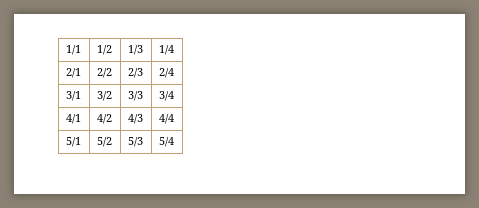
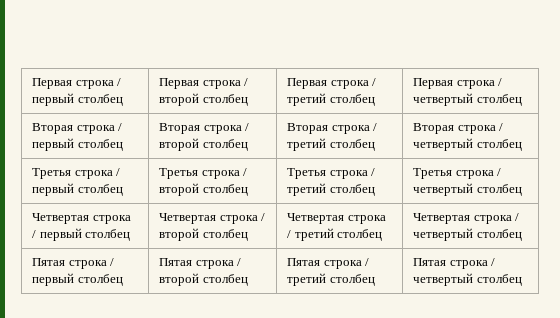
[65,45,81,55] [96,45,112,55] [127,45,143,55] [158,45,174,55] [65,68,81,78] [96,68,112,78] [127,68,143,78] [158,68,174,78] [65,91,81,101] [96,91,112,101] [127,91,143,101] [158,91,174,101] [65,114,81,124] [96,114,112,124] [127,114,143,124] [158,114,174,124] [65,137,81,147] [96,137,112,147] [127,137,143,147] [158,137,174,147] 1/1 | 1/2 | 1/3 | 1/4 // 2/1 | 2/2 | 2/3 | 2/4 // 3/1 | 3/2 | 3/3 | 3/4 // 4/1 | 4/2 | 4/3 | 4/4 // 5/1 | 5/2 | 5/3 | 5/4 -> [32,78,122,89] [32,93,123,106] [159,78,249,89] [159,93,248,106] [287,78,377,89] [287,93,375,106] [413,78,503,89] [413,93,522,106] [32,123,123,134] [32,138,123,151] [159,123,250,134] [159,138,248,151] [287,123,378,134] [287,138,375,151] [413,123,504,134] [413,138,522,151] [32,168,121,179] [32,183,123,196] [159,168,248,179] [159,183,248,196] [287,168,376,179] [287,183,375,196] [413,168,502,179] [413,183,522,196] [32,213,131,224] [32,228,131,241] [159,213,266,224] [159,228,248,241] [287,213,386,224] [287,228,383,241] [413,213,520,224] [413,228,522,241] [32,258,115,269] [32,273,123,286] [159,258,242,269] [159,273,248,286] [287,258,370,269] [287,273,375,286] [413,258,496,269] [413,273,522,286] Первая строка / первый столбец | Первая строка / второй столбец | Первая строка / третий столбец | Первая строка / четвертый столбец // Вторая строка / первый столбец | Вторая строка / второй столбец | Вторая строка / третий столбец | Вторая строка / четвертый столбец // Третья строка / первый столбец | Третья строка / второй столбец | Третья строка / третий столбец | Третья строка / четвертый столбец // Четвертая строка / первый столбец | Четвертая строка / второй столбец | Четвертая строка / третий столбец | Четвертая строка / четвертый столбец // Пятая строка / первый столбец | Пятая строка / второй столбец | Пятая строка / третий столбец | Пятая строка / четвертый столбец

